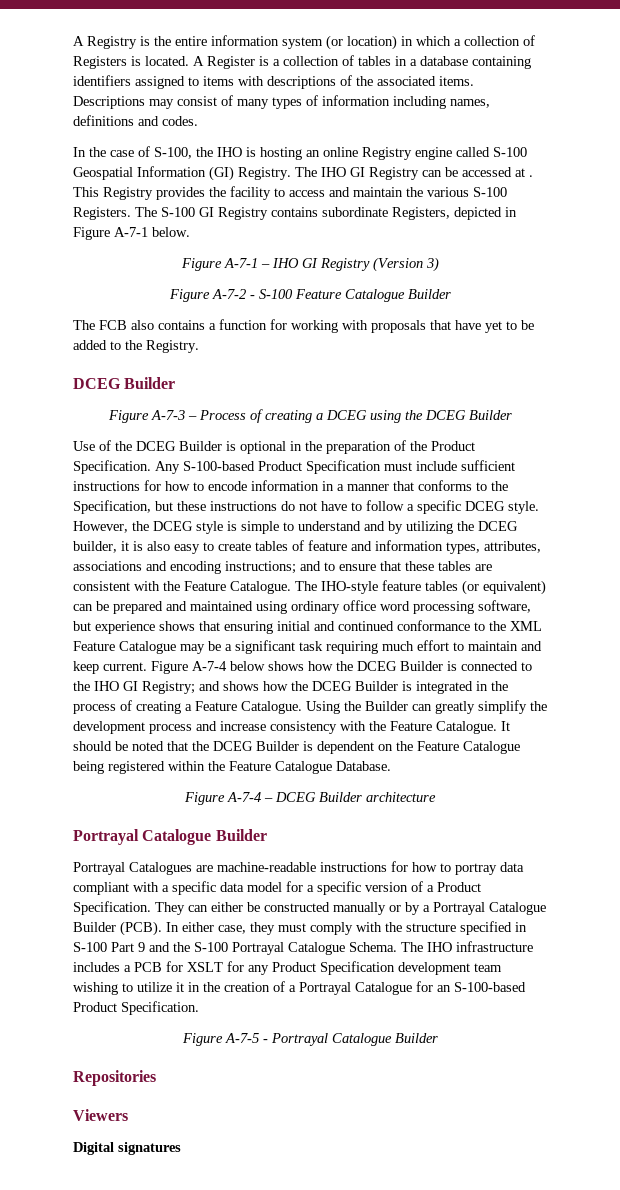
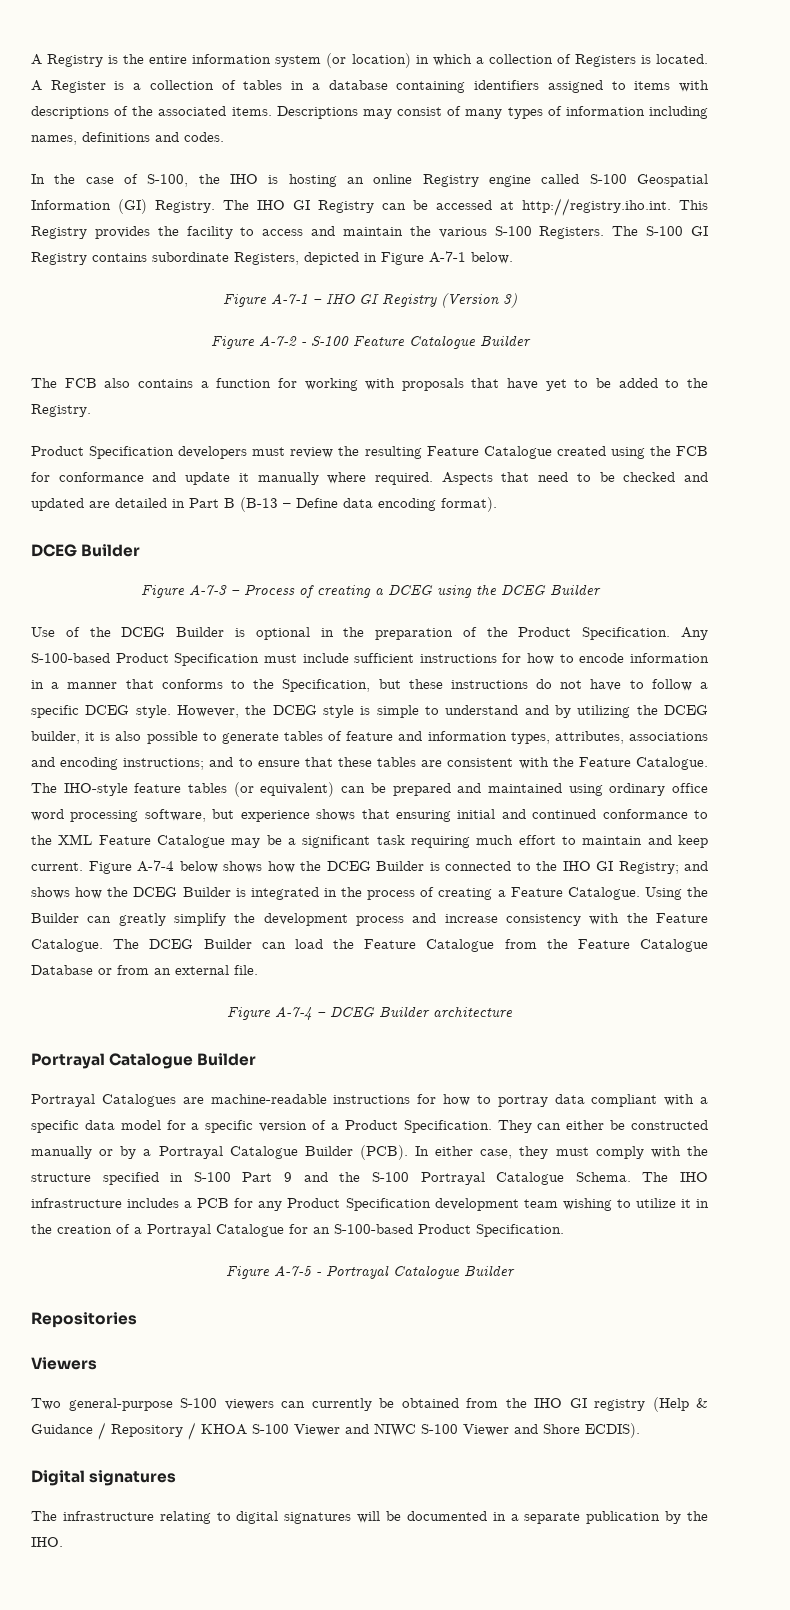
[529,175,533,177] . -> [522,198,671,216] http://registry.iho.int.
(199, 346) none -> [31,446,709,459] [31,472,708,485] [31,497,497,512] // Product Specification developers must review the resulting Feature Catalogue created using the FCB for conformance and update it manually where required. Aspects that need to be checked and updated are detailed in Part B (B-13 – Define data encoding format).
[174,542,251,554] easy to create -> [146,731,279,744] possible to generate
[501,721,510,731] [73,741,520,754] [73,761,391,774] It should be noted that the DCEG Builder is dependent on the Feature Catalogue being registered within the Feature Catalogue Database. -> [113,939,708,952] [31,965,258,975] The DCEG Builder can load the Feature Catalogue from the Feature Catalogue Database or from an external file.
[187,961,244,972] XSLT for -> (254, 1203) none
[73,1142,181,1155] Digital signatures -> [31,1397,708,1412] [31,1422,640,1440] [31,1470,177,1486] [31,1511,708,1524] [31,1537,63,1547] Two general-purpose S-100 viewers can currently be obtained from the IHO GI registry (Help & Guidance / Repository / KHOA S-100 Viewer and NIWC S-100 Viewer and Shore ECDIS). // Digital signatures // The infrastructure relating to digital signatures will be documented in a separate publication by the IHO.

